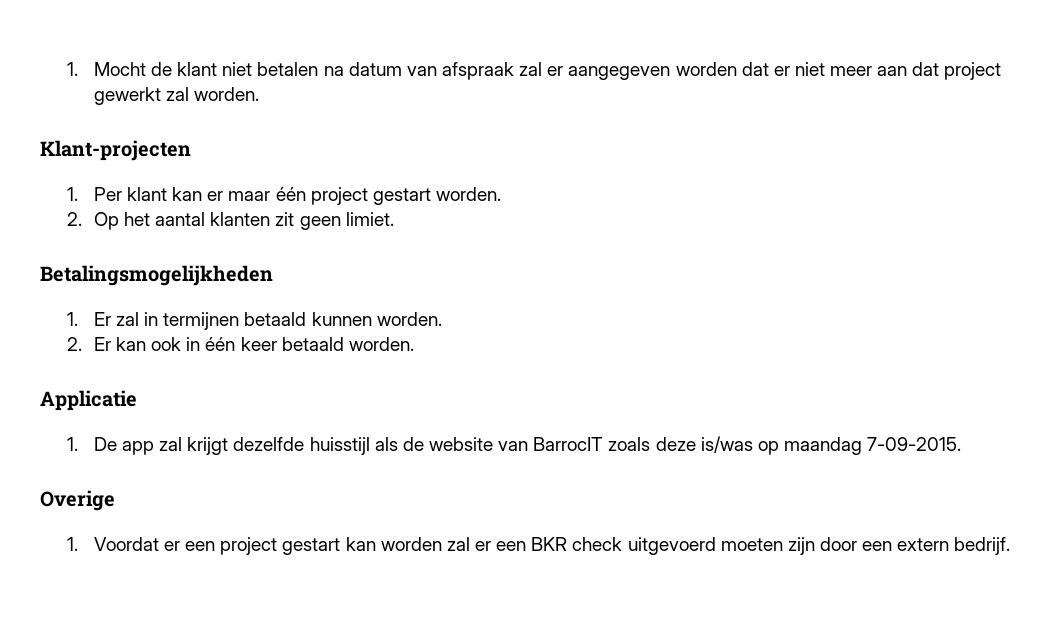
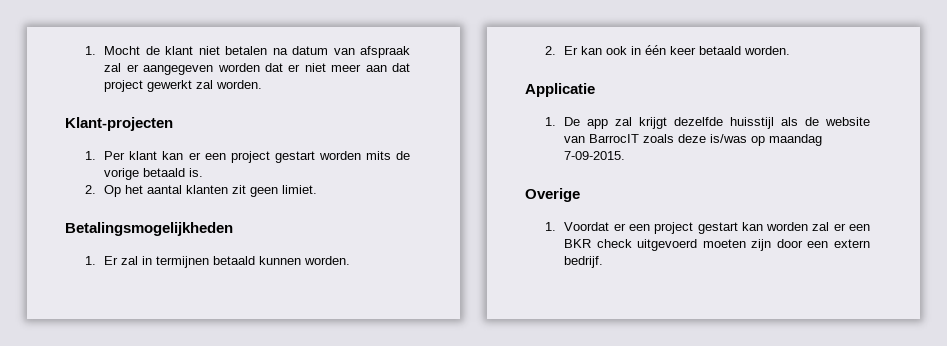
[228,187,501,205] maar één project gestart worden. -> [204,151,410,163] [104,168,204,180] een project gestart worden mits de vorige betaald is.

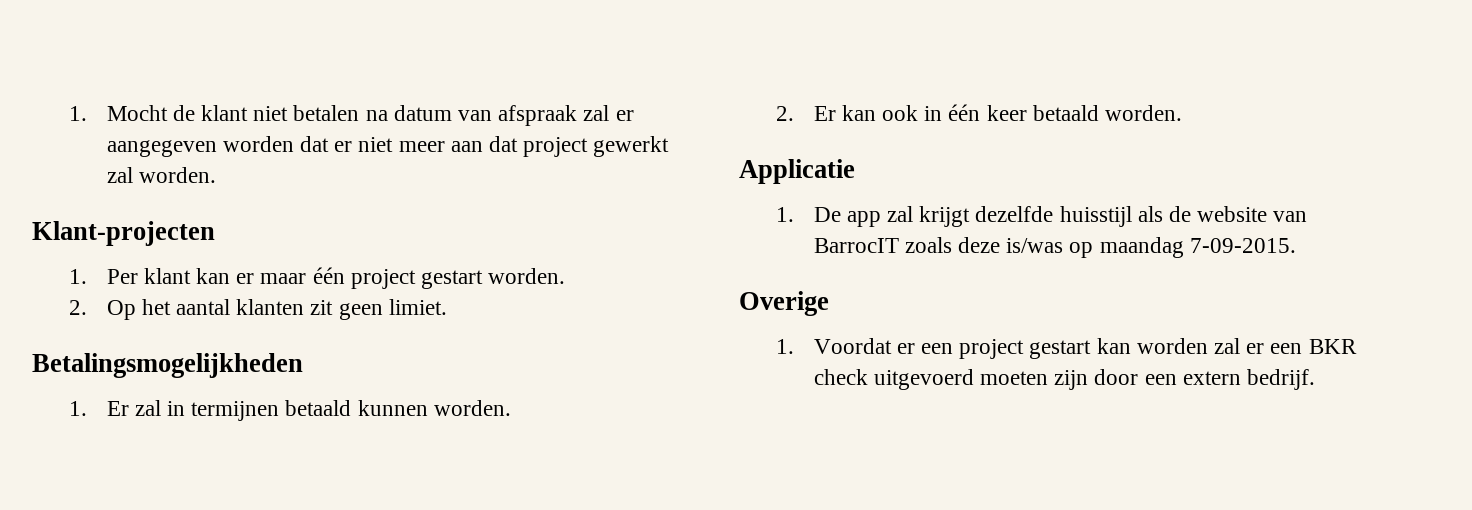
[204,151,410,163] [104,168,204,180] een project gestart worden mits de vorige betaald is. -> [260,267,566,289] maar één project gestart worden.

